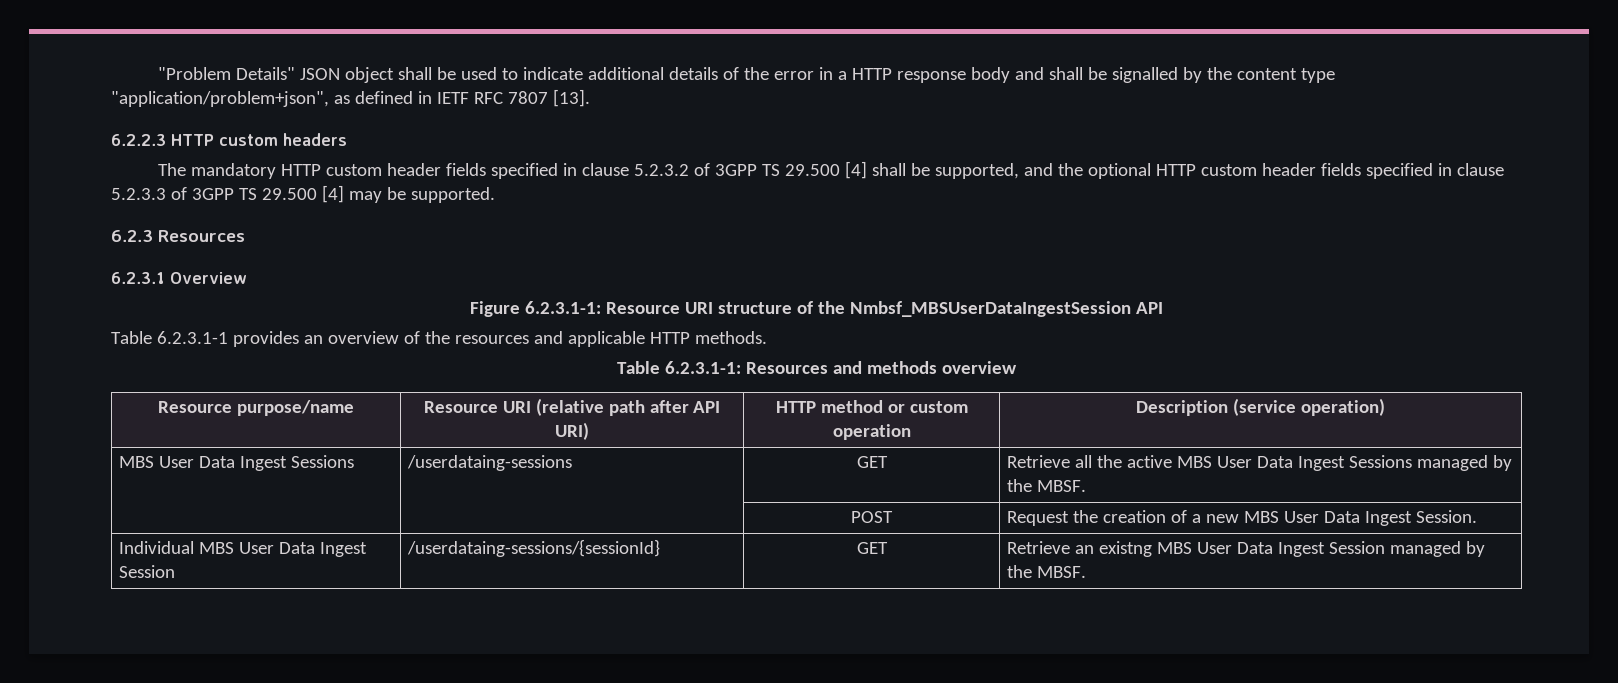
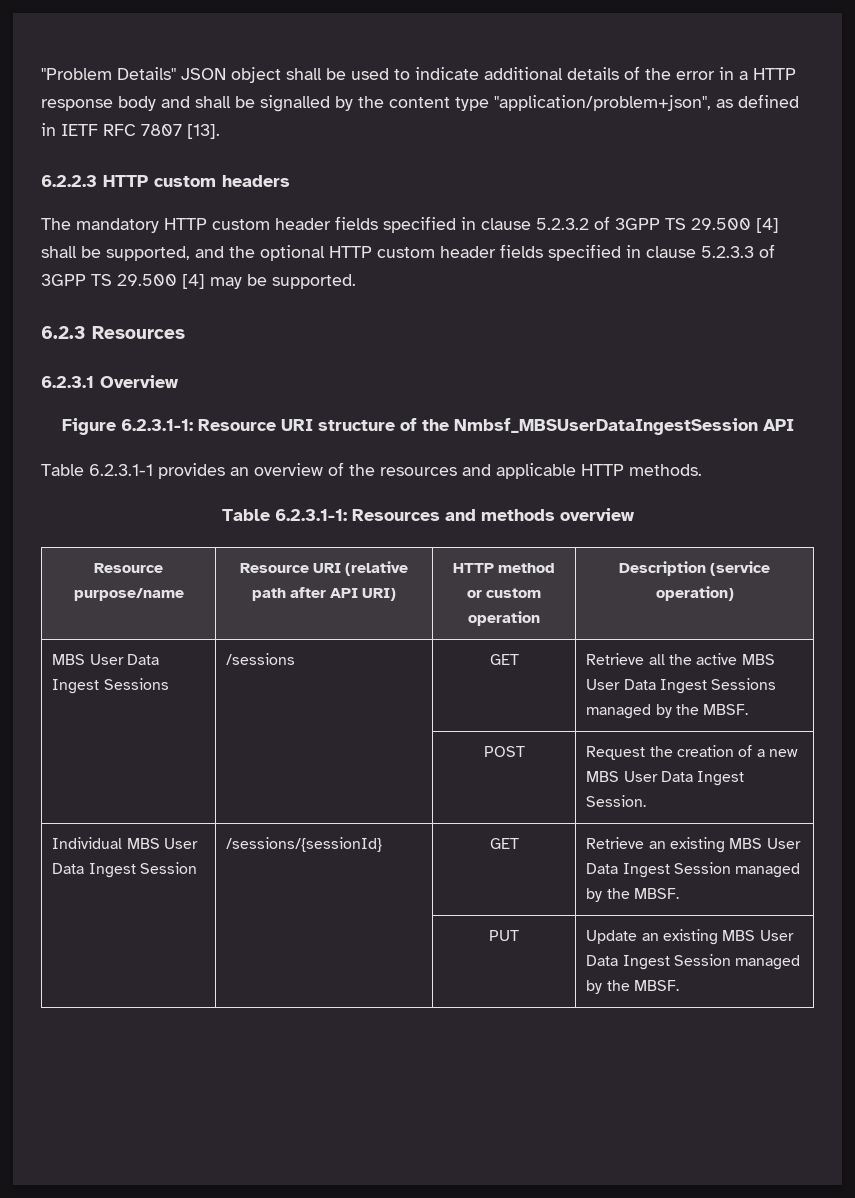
[407,455,573,471] /userdataing-sessions -> [226,653,296,665] /sessions
[407,539,661,557] /userdataing-sessions/{sessionId} -> [226,837,383,852] /sessions/{sessionId}
[1099,541,1486,557] [1007,565,1087,578] existng MBS User Data Ingest Session managed by the MBSF. -> [669,837,801,853] [586,862,801,878] [586,888,679,902] [489,930,519,941] [586,929,794,945] [586,954,801,970] [586,980,679,994] existing MBS User Data Ingest Session managed by the MBSF. // | | PUT | Update an existing MBS User Data Ingest Session managed by the MBSF.

